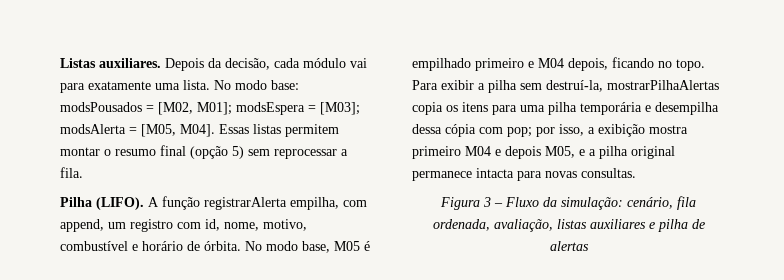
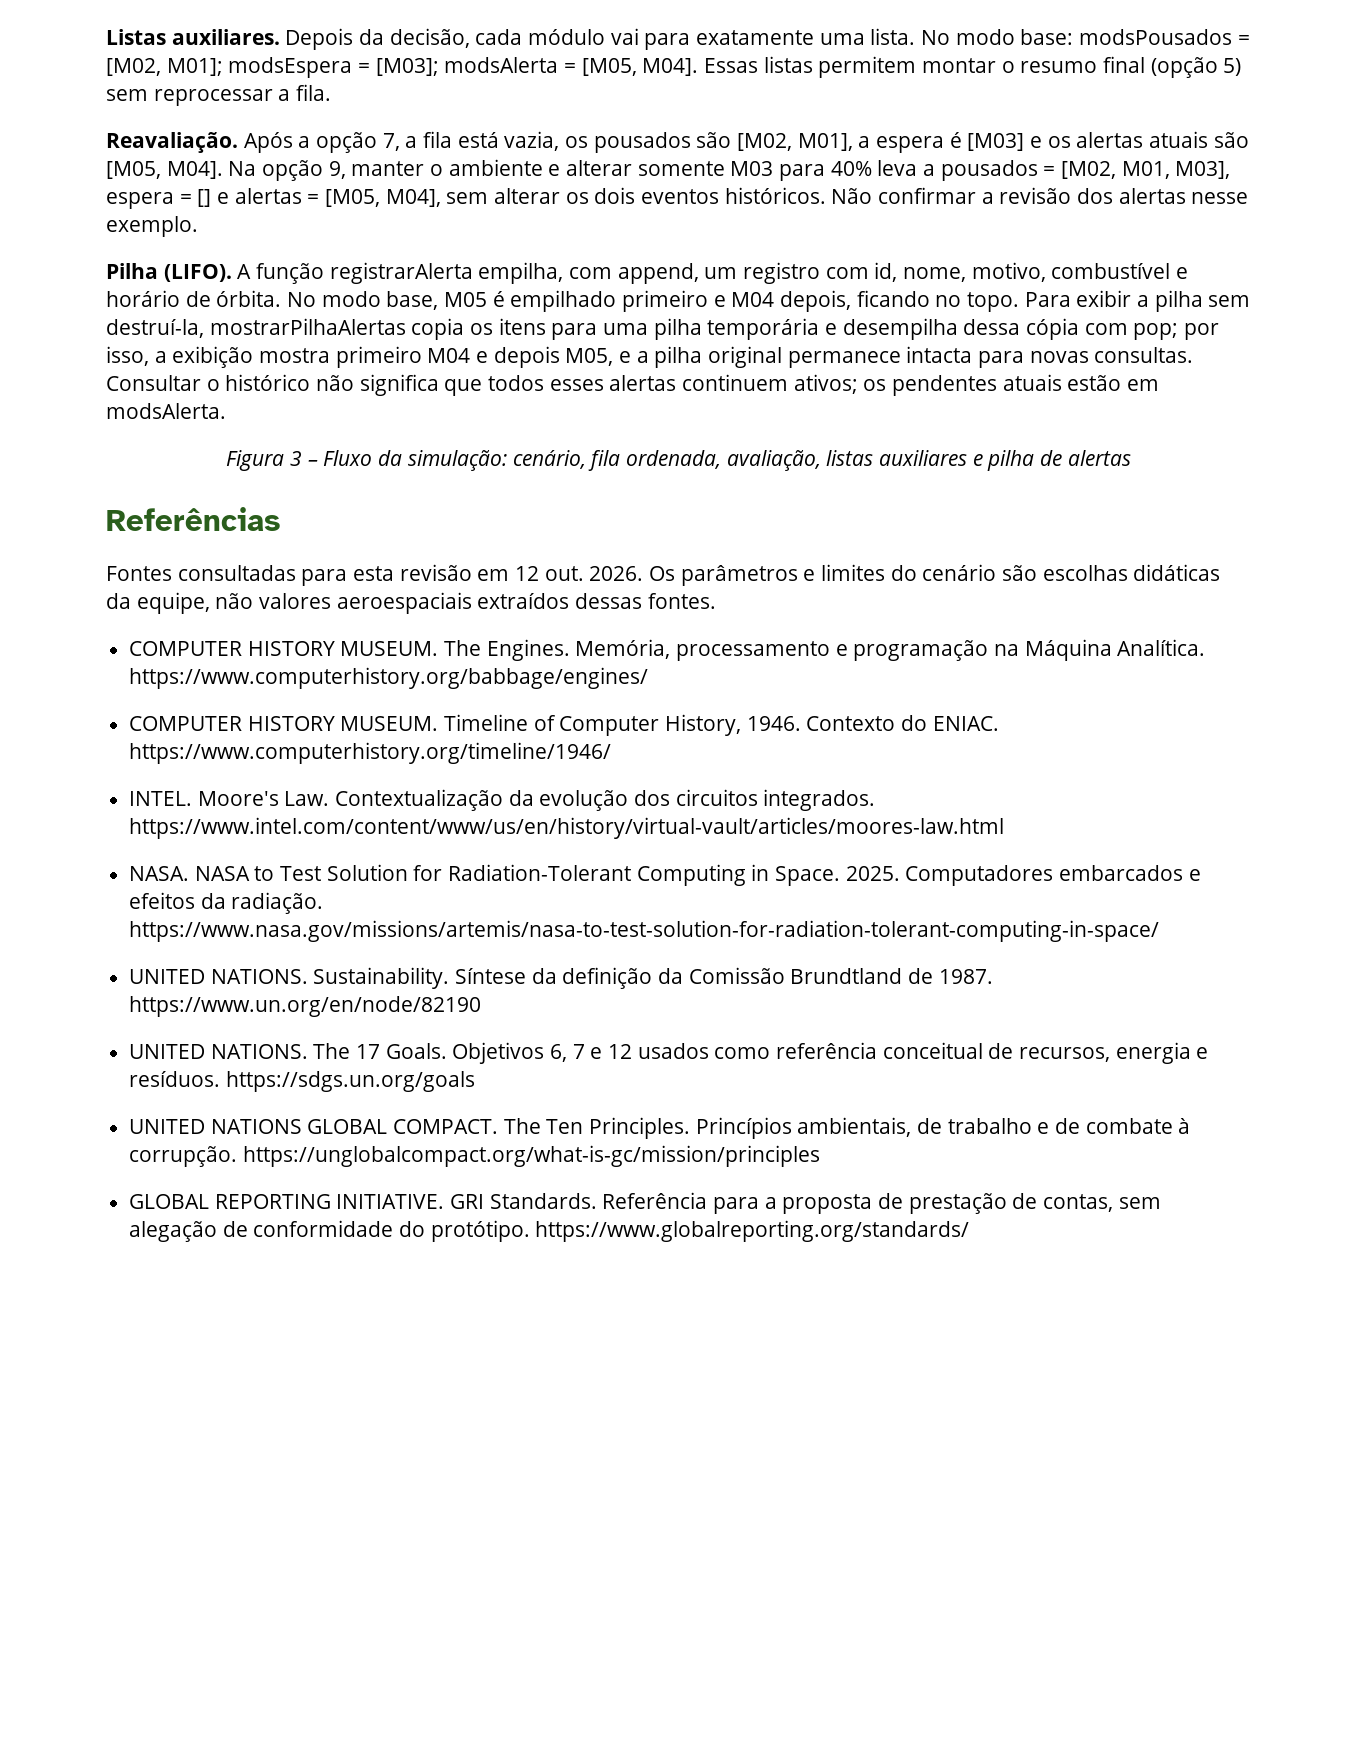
(83, 172) none -> [106,131,1249,153] [106,159,1231,181] [106,187,1249,209] [106,216,198,237] // Reavaliação. Após a opção 7, a fila está vazia, os pousados são [M02, M01], a espera é [M03] e os alertas atuais são [M05, M04]. Na opção 9, manter o ambiente e alterar somente M03 para 40% leva a pousados = [M02, M01, M03], espera = [] e alertas = [M05, M04], sem alterar os dois eventos históricos. Não confirmar a revisão dos alertas nesse exemplo.
(636, 173) none -> [106,374,1160,396] [106,403,226,419] Consultar o histórico não significa que todos esses alertas continuem ativos; os pendentes atuais estão em modsAlerta.
(589, 246) none -> [106,507,281,531] [106,564,1221,586] [106,592,716,614] [129,639,1206,661] [129,667,649,689] [129,714,999,736] [129,742,612,764] [129,789,876,811] [129,817,1005,839] [129,864,1201,886] [129,892,324,914] [129,920,1160,942] [129,967,993,989] [129,996,482,1017] [129,1042,1209,1064] [129,1071,475,1092] [129,1117,1191,1139] [129,1145,820,1167] [129,1192,1161,1214] [129,1220,970,1242] // Referências // Fontes consultadas para esta revisão em 12 out. 2026. Os parâmetros e limites do cenário são escolhas didáticas da equipe, não valores aeroespaciais extraídos dessas fontes. // COMPUTER HISTORY MUSEUM. The Engines. Memória, processamento e programação na Máquina Analítica. https://www.computerhistory.org/babbage/engines/ // COMPUTER HISTORY MUSEUM. Timeline of Computer History, 1946. Contexto do ENIAC. https://www.computerhistory.org/timeline/1946/ // INTEL. Moore's Law. Contextualização da evolução dos circuitos integrados. https://www.intel.com/content/www/us/en/history/virtual-vault/articles/moores-law.html // NASA. NASA to Test Solution for Radiation-Tolerant Computing in Space. 2025. Computadores embarcados e efeitos da radiação. https://www.nasa.gov/missions/artemis/nasa-to-test-solution-for-radiation-tolerant-computing-in-space/ // UNITED NATIONS. Sustainability. Síntese da definição da Comissão Brundtland de 1987. https://www.un.org/en/node/82190 // UNITED NATIONS. The 17 Goals. Objetivos 6, 7 e 12 usados como referência conceitual de recursos, energia e resíduos. https://sdgs.un.org/goals // UNITED NATIONS GLOBAL COMPACT. The Ten Principles. Princípios ambientais, de trabalho e de combate à corrupção. https://unglobalcompact.org/what-is-gc/mission/principles // GLOBAL REPORTING INITIATIVE. GRI Standards. Referência para a proposta de prestação de contas, sem alegação de conformidade do protótipo. https://www.globalreporting.org/standards/

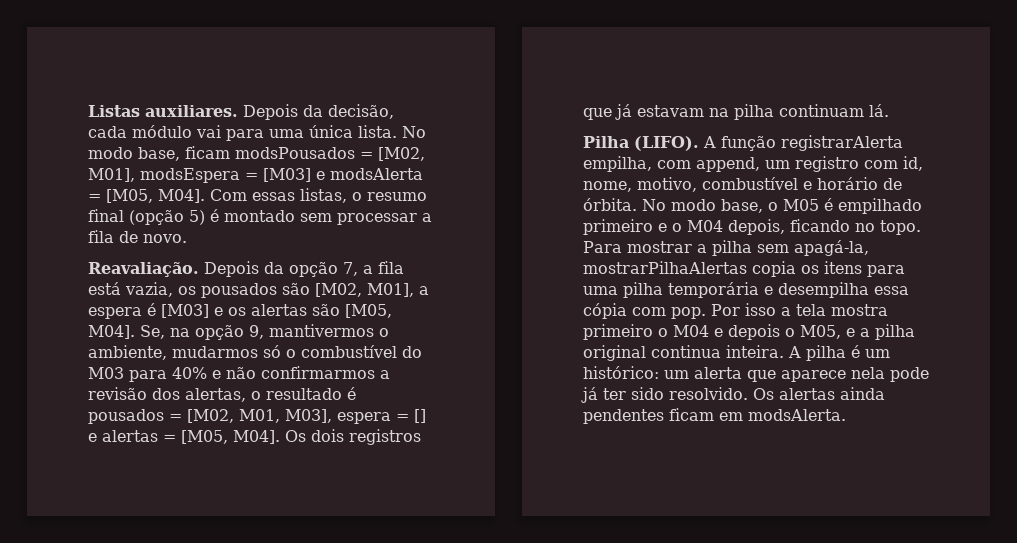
[696,30,865,45] exatamente uma -> [269,125,353,138] uma única
[1020,29,1074,45] base: -> [138,146,230,161] base, ficam
[166,58,223,76] M01]; -> [88,168,135,182] M01],
[375,58,439,76] [M03]; -> [263,168,325,182] [M03] e
[704,56,997,78] Essas listas permitem montar -> [210,188,347,203] Com essas listas,
[106,84,332,106] sem reprocessar a fila. -> [210,209,432,225] [88,230,187,243] é montado sem processar a fila de novo.
[243,132,311,153] Após a -> [204,261,284,277] Depois da
[1149,131,1209,148] atuais -> (307, 310) none
[228,159,936,181] Na opção 9, manter o ambiente e alterar somente M03 para 40% leva a -> [140,324,389,340] [88,345,422,360] [88,366,390,382] [88,387,356,402] Se, na opção 9, mantivermos o ambiente, mudarmos só o combustível do M03 para 40% e não confirmarmos a revisão dos alertas, o resultado é
[385,187,1249,207] [106,216,198,237] M04], sem alterar os dois eventos históricos. Não confirmar a revisão dos alertas nesse exemplo. -> [233,429,421,445] [583,104,889,120] M04]. Os dois registros que já estavam na pilha continuam lá.
(439, 300) none -> [768,202,778,211] o
(726, 301) none -> [672,223,682,232] o
[1076,290,1132,307] exibir -> [627,241,692,253] mostrar
[106,319,204,338] destruí-la, -> [794,240,869,256] apagá-la,
[963,319,1021,335] dessa -> [874,286,909,295] essa
[1133,323,1220,340] [106,346,254,368] pop; por isso, a exibição -> [671,303,826,319] pop. Por isso a tela
(422, 357) none -> [658,328,668,337] o
(560, 357) none -> [785,328,795,337] o
[787,346,1194,368] [106,374,1160,396] [106,403,226,419] [226,450,1131,471] [106,507,281,531] [106,564,1221,586] [106,592,716,614] [129,639,1206,661] [129,667,649,689] [129,714,999,736] [129,742,612,764] [129,789,876,811] [129,817,1005,839] [129,864,1201,886] [129,892,324,914] [129,920,1160,942] [129,967,993,989] [129,996,482,1017] [129,1042,1209,1064] [129,1071,475,1092] [129,1117,1191,1139] [129,1145,820,1167] [129,1192,1161,1214] [129,1220,970,1242] permanece intacta para novas consultas. Consultar o histórico não significa que todos esses alertas continuem ativos; os pendentes atuais estão em modsAlerta. // Figura 3 – Fluxo da simulação: cenário, fila ordenada, avaliação, listas auxiliares e pilha de alertas // Referências // Fontes consultadas para esta revisão em 12 out. 2026. Os parâmetros e limites do cenário são escolhas didáticas da equipe, não valores aeroespaciais extraídos dessas fontes. // COMPUTER HISTORY MUSEUM. The Engines. Memória, processamento e programação na Máquina Analítica. https://www.computerhistory.org/babbage/engines/ // COMPUTER HISTORY MUSEUM. Timeline of Computer History, 1946. Contexto do ENIAC. https://www.computerhistory.org/timeline/1946/ // INTEL. Moore's Law. Contextualização da evolução dos circuitos integrados. https://www.intel.com/content/www/us/en/history/virtual-vault/articles/moores-law.html // NASA. NASA to Test Solution for Radiation-Tolerant Computing in Space. 2025. Computadores embarcados e efeitos da radiação. https://www.nasa.gov/missions/artemis/nasa-to-test-solution-for-radiation-tolerant-computing-in-space/ // UNITED NATIONS. Sustainability. Síntese da definição da Comissão Brundtland de 1987. https://www.un.org/en/node/82190 // UNITED NATIONS. The 17 Goals. Objetivos 6, 7 e 12 usados como referência conceitual de recursos, energia e resíduos. https://sdgs.un.org/goals // UNITED NATIONS GLOBAL COMPACT. The Ten Principles. Princípios ambientais, de trabalho e de combate à corrupção. https://unglobalcompact.org/what-is-gc/mission/principles // GLOBAL REPORTING INITIATIVE. GRI Standards. Referência para a proposta de prestação de contas, sem alegação de conformidade do protótipo. https://www.globalreporting.org/standards/ -> [651,345,890,361] [583,366,929,382] [581,387,885,403] [583,408,846,424] continua inteira. A pilha é um histórico: um alerta que aparece nela pode já ter sido resolvido. Os alertas ainda pendentes ficam em modsAlerta.

